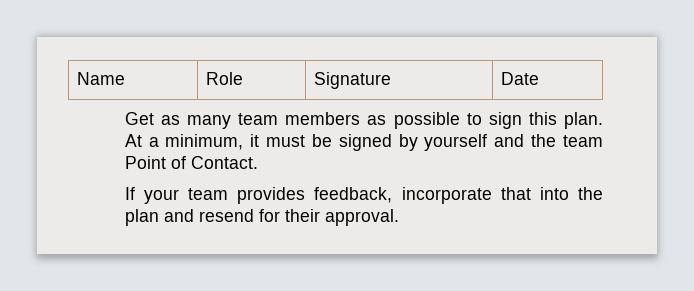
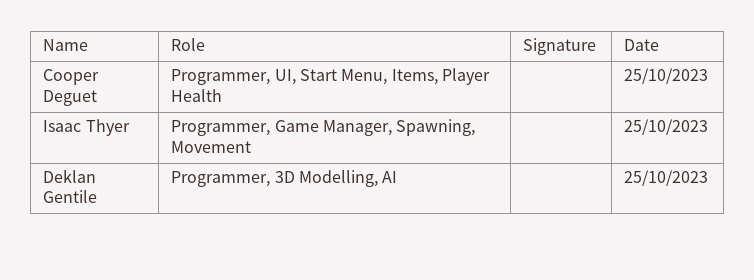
[124,112,603,129] [124,134,603,151] [124,156,258,169] [124,187,603,204] [124,209,399,226] // Get as many team members as possible to sign this plan. At a minimum, it must be signed by yourself and the team Point of Contact. // If your team provides feedback, incorporate that into the plan and resend for their approval. -> [43,69,100,85] [43,90,98,106] [171,68,490,85] [171,89,223,102] [624,68,709,84] [43,119,130,136] [171,119,476,136] [171,141,252,153] [624,119,709,135] [43,169,97,183] [43,190,98,203] [171,170,398,187] [624,170,709,186] // Cooper Deguet | Programmer, UI, Start Menu, Items, Player Health | | 25/10/2023 // Isaac Thyer | Programmer, Game Manager, Spawning, Movement | | 25/10/2023 // Deklan Gentile | Programmer, 3D Modelling, AI | | 25/10/2023

